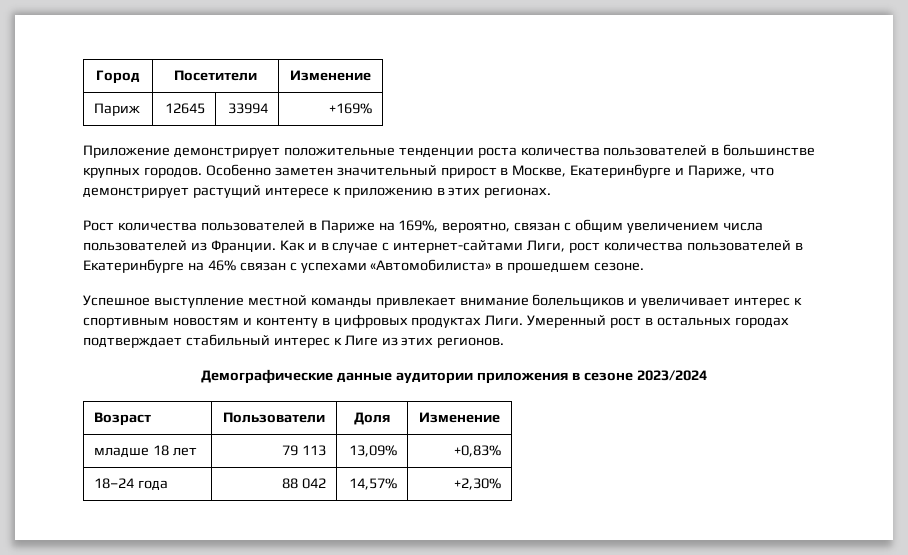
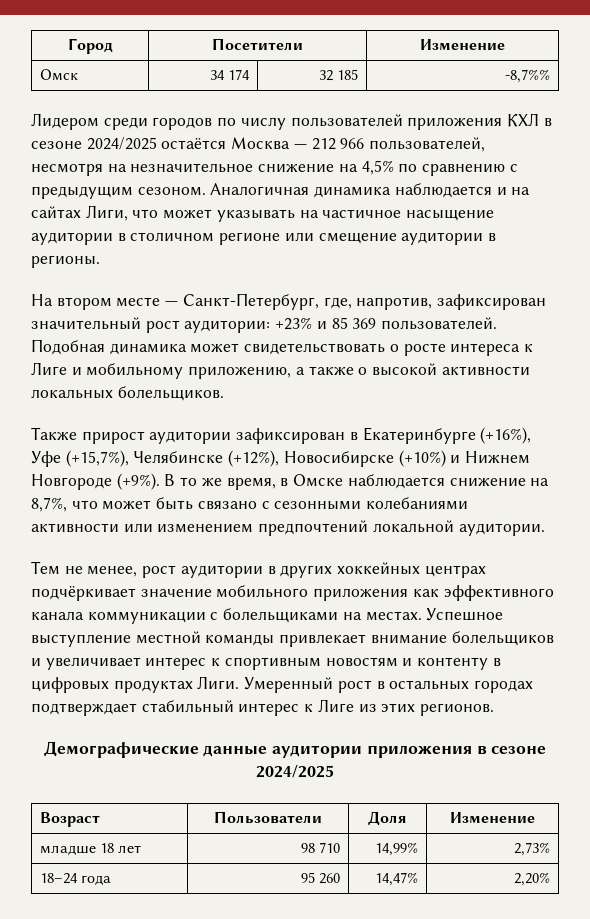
[94,103,141,116] [164,103,205,114] [227,103,268,114] [328,103,372,114] [83,144,816,158] [83,164,775,178] [83,185,552,198] [83,219,763,233] [83,240,803,253] [83,259,645,273] Париж | 12645 | 33994 | +169% // Приложение демонстрирует положительные тенденции роста количества пользователей в большинстве крупных городов. Особенно заметен значительный прирост в Москве, Екатеринбурге и Париже, что демонстрирует растущий интересе к приложению в этих регионах. // Рост количества пользователей в Париже на 169%, вероятно, связан с общим увеличением числа пользователей из Франции. Как и в случае с интернет-сайтами Лиги, рост количества пользователей в Екатеринбурге на 46% связан с успехами «Автомобилиста» в прошедшем сезоне. // -> [39,69,78,81] [210,69,251,80] [319,69,359,81] [505,69,551,83] [31,113,552,130] [31,137,486,152] [31,160,518,176] [31,183,531,199] [31,205,495,222] [31,232,497,245] [31,255,100,268] [31,293,547,310] [31,317,498,333] [31,339,534,356] [31,362,530,379] [31,386,224,401] [31,427,532,444] [31,450,531,467] [31,473,550,490] [31,497,469,512] [31,520,545,536] [31,561,486,578] [31,585,554,601] [31,608,422,624] Омск | 34 174 | 32 185 | -8,7%% // Лидером среди городов по числу пользователей приложения КХЛ в сезоне 2024/2025 остаётся Москва — 212 966 пользователей, несмотря на незначительное снижение на 4,5% по сравнению с предыдущим сезоном. Аналогичная динамика наблюдается и на сайтах Лиги, что может указывать на частичное насыщение аудитории в столичном регионе или смещение аудитории в регионы. // На втором месте — Санкт-Петербург, где, напротив, зафиксирован значительный рост аудитории: +23% и 85 369 пользователей. Подобная динамика может свидетельствовать о росте интереса к Лиге и мобильному приложению, а также о высокой активности локальных болельщиков. // Также прирост аудитории зафиксирован в Екатеринбурге (+16%), Уфе (+15,7%), Челябинске (+12%), Новосибирске (+10%) и Нижнем Новгороде (+9%). В то же время, в Омске наблюдается снижение на 8,7%, что может быть связано с сезонными колебаниями активности или изменением предпочтений локальной аудитории. // Тем не менее, рост аудитории в других хоккейных центрах подчёркивает значение мобильного приложения как эффективного канала коммуникации с болельщиками на местах.
[636,370,707,381] 2023/2024 -> [256,765,334,778] 2024/2025
[282,445,326,456] [348,445,397,457] [453,445,501,457] [94,478,168,490] [282,478,326,489] [348,478,397,490] [453,478,501,490] 79 113 | 13,09% | +0,83% // 18–24 года | 88 042 | 14,57% | +2,30% -> [301,842,341,853] [375,842,419,856] [514,842,551,856] [39,873,111,886] [301,872,341,884] [375,872,419,886] [514,872,551,886] 98 710 | 14,99% | 2,73% // 18–24 года | 95 260 | 14,47% | 2,20%

